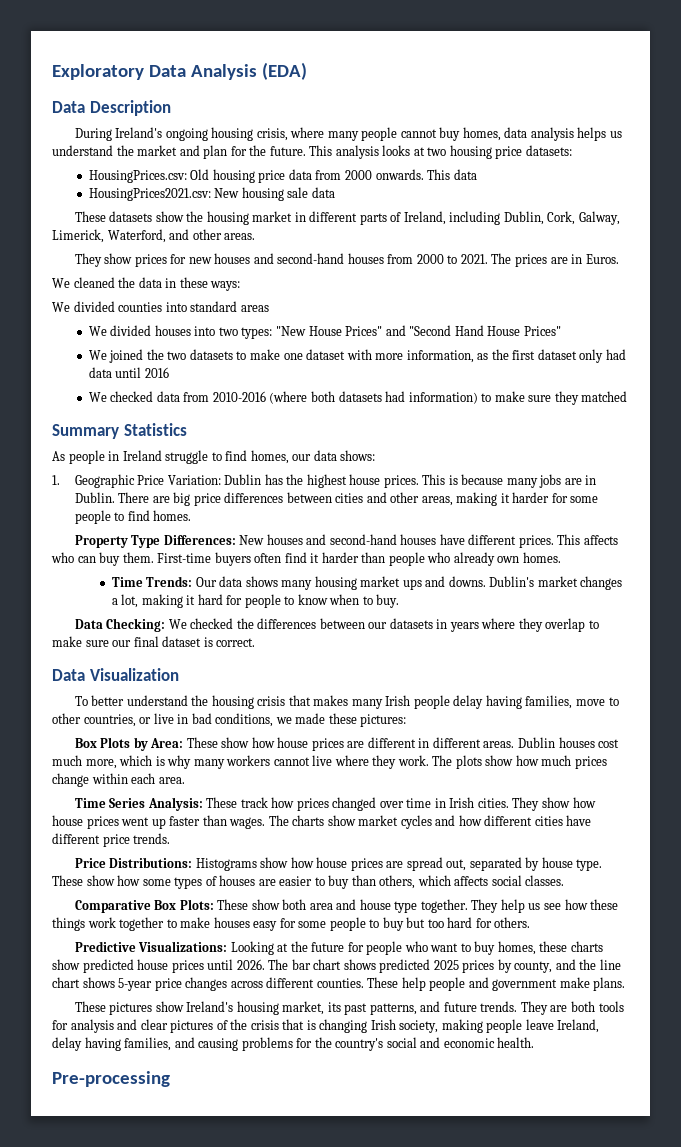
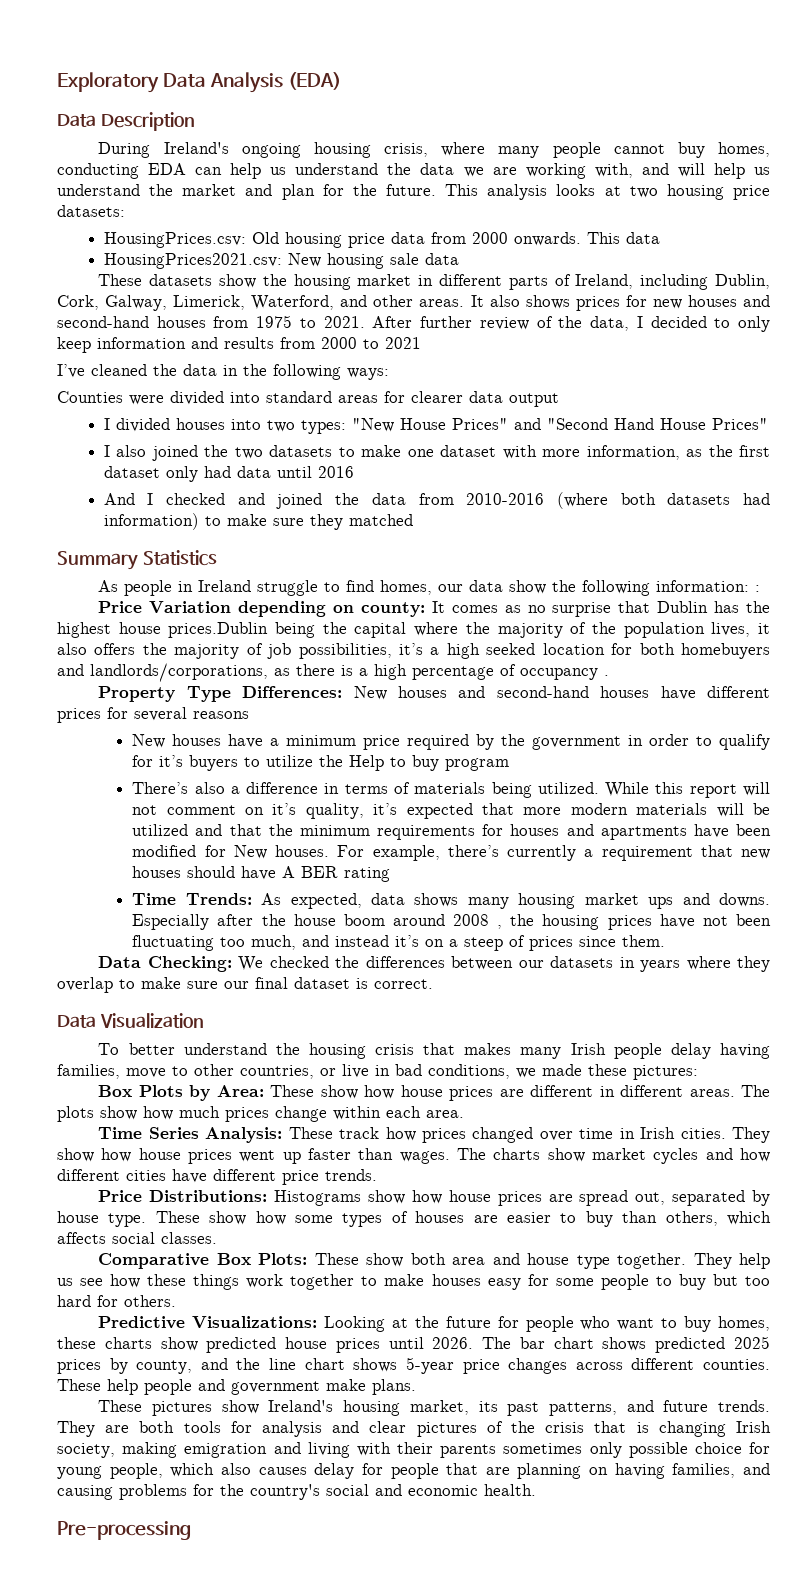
[504,127,607,141] data analysis helps -> [57,163,745,179] conducting EDA can help us understand the data we are working with, and will help
[74,253,133,267] // They show -> [470,295,570,309] It also shows
[416,253,619,267] [52,278,70,288] 2000 to 2021. The prices are in Euros. // We -> [256,315,771,332] [57,337,421,353] [57,364,85,378] 1975 to 2021. After further review of the data, I decided to only keep information and results from 2000 to 2021 // I’ve
[179,277,208,288] these -> [243,364,341,380] the following
[52,301,163,312] We divided counties -> [57,391,224,405] Counties were divided
[88,326,107,336] // We -> [384,391,559,407] [103,418,110,430] for clearer data output // I
[88,350,107,360] We -> [103,445,147,457] I also
[88,391,154,402] We checked -> [103,493,360,509] And I checked and joined the
[340,450,376,461] [52,474,221,488] shows: // 1. Geographic Price Variation: -> [509,580,761,596] [98,601,651,617] show the following information: : // Price Variation depending on county: It comes as no surprise that
[383,474,597,488] [74,492,599,506] [74,510,192,524] prices. This is because many jobs are in Dublin. There are big price differences between cities and other areas, making it harder for some people to find homes. -> [168,622,771,638] [57,643,771,659] [57,663,609,682] prices.Dublin being the capital where the majority of the population lives, it also offers the majority of job possibilities, it’s a high seeked location for both homebuyers and landlords/corporations, as there is a high percentage of occupancy .
[518,534,618,548] [51,552,561,566] prices. This affects who can buy them. First-time buyers often find it harder than people who already own homes. -> [57,707,249,723] [132,734,770,750] [132,755,510,771] [132,782,771,798] [132,803,771,819] [132,824,772,840] [132,845,771,861] [132,866,391,882] prices for several reasons // New houses have a minimum price required by the government in order to qualify for it’s buyers to utilize the Help to buy program // There’s also a difference in terms of materials being utilized. While this report will not comment on it’s quality, it’s expected that more modern materials will be utilized and that the minimum requirements for houses and apartments have been modified for New houses. For example, there’s currently a requirement that new houses should have A BER rating
[195,577,217,587] Our -> [261,893,362,909] As expected,
[489,576,623,590] [111,594,400,608] Dublin's market changes a lot, making it hard for people to know when to buy. -> [132,914,771,930] [132,935,666,951] Especially after the house boom around 2008 , the housing prices have not been fluctuating too much, and instead it’s on a steep of prices since them.
[517,737,620,748] [52,755,429,769] Dublin houses cost much more, which is why many workers cannot live where they work. -> (735, 1093) none
[486,1019,600,1033] [52,1037,82,1051] people leave Ireland, delay -> [184,1442,770,1458] [57,1463,609,1479] emigration and living with their parents sometimes only possible choice for young people, which also causes delay for people that are planning on

